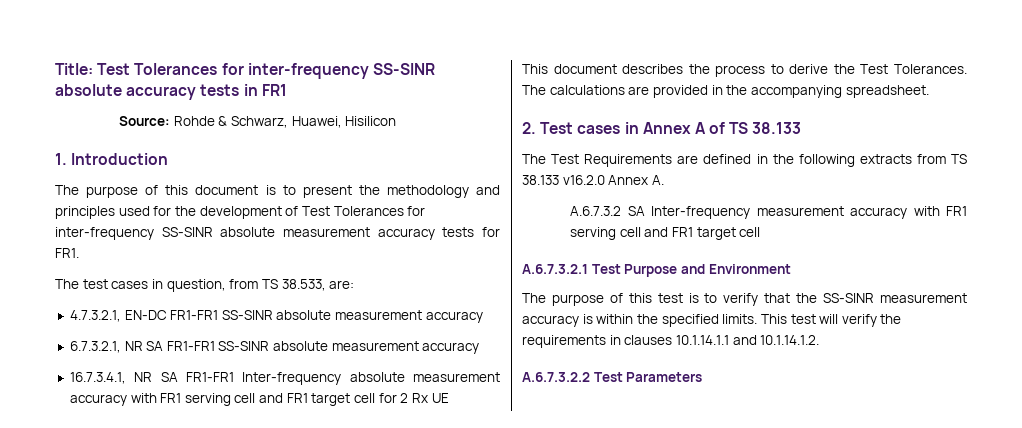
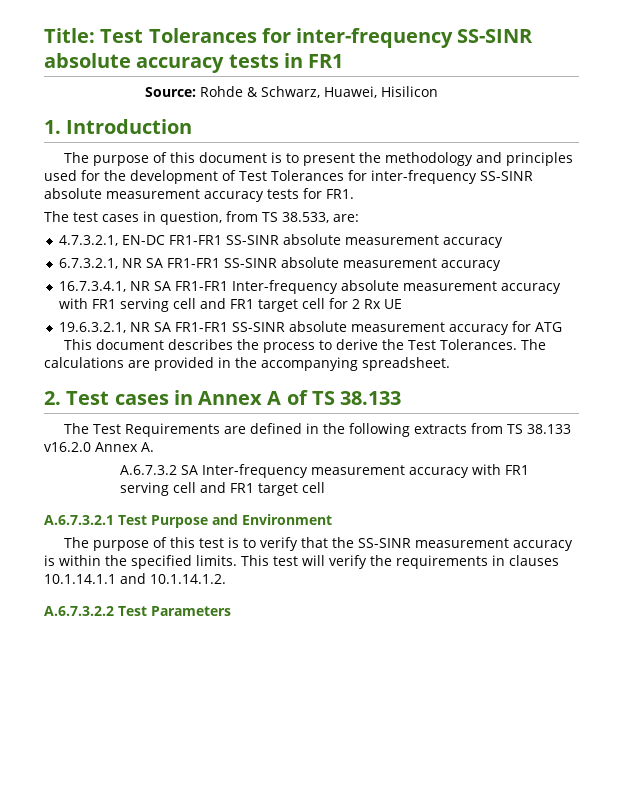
(449, 398) none -> [59,321,563,335] // 19.6.3.2.1, NR SA FR1-FR1 SS-SINR absolute measurement accuracy for ATG

